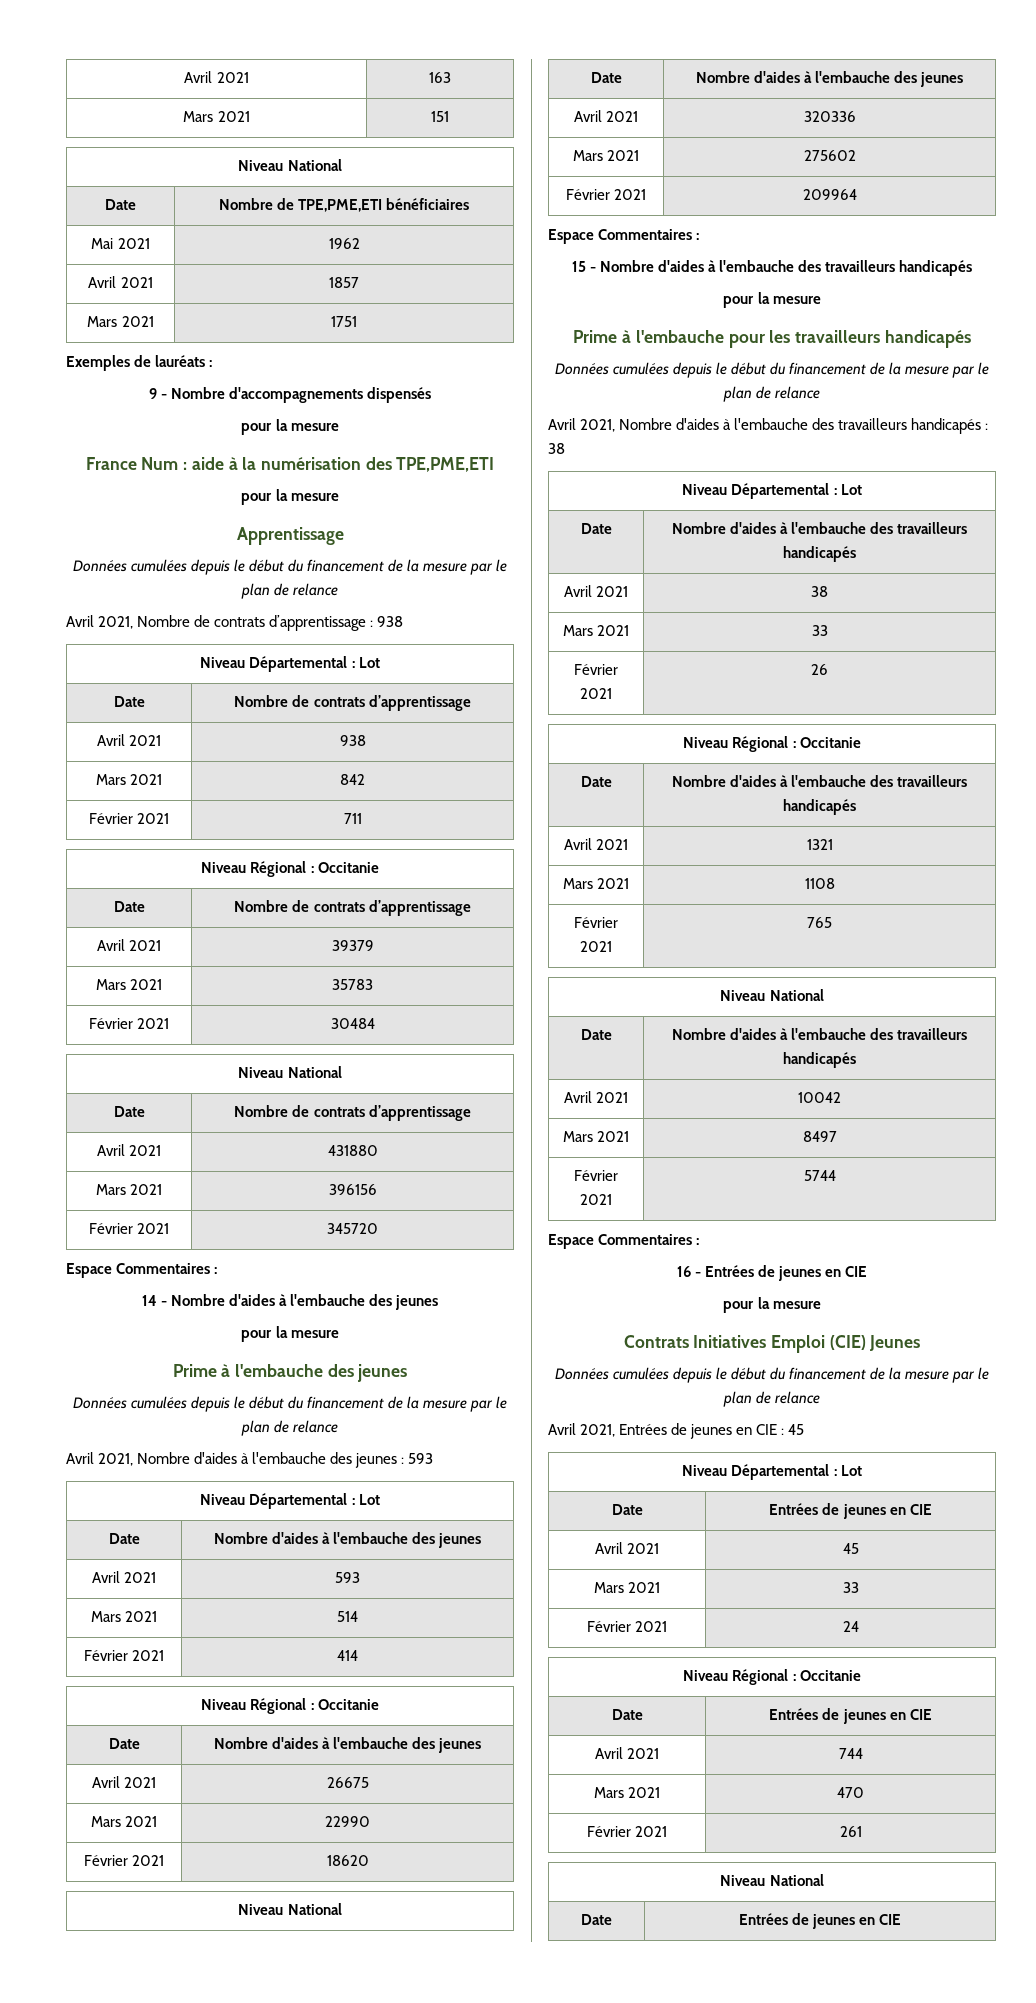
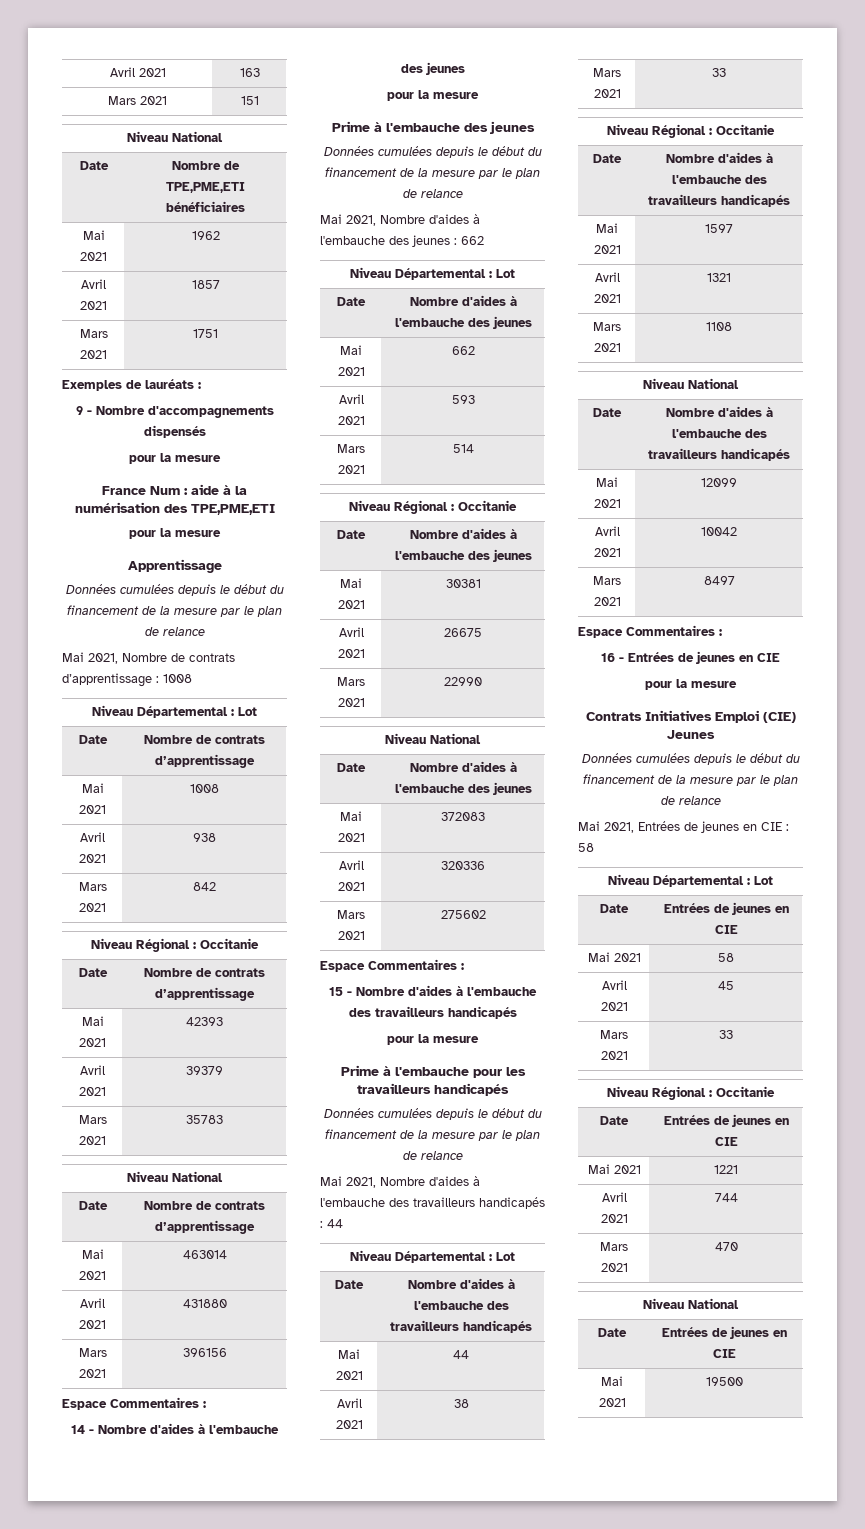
[66,615,94,627] Avril -> [62,652,84,662] Mai
[377,616,404,627] 938 -> [163,674,192,683] 1008
(471, 703) none -> [81,783,104,793] [79,805,106,814] [190,784,219,793] // Mai 2021 | 1008
[88,813,170,824] [343,813,362,824] // Février 2021 | 711 -> (216, 886) none
(471, 908) none -> [81,1016,104,1026] [79,1038,106,1047] [186,1017,223,1026] // Mai 2021 | 42393
[88,1018,170,1029] [330,1018,375,1029] // Février 2021 | 30484 -> (223, 1119) none
(471, 1113) none -> [81,1249,104,1259] [79,1271,106,1280] [182,1250,227,1259] // Mai 2021 | 463014
[88,1223,170,1234] [327,1223,378,1234] // Février 2021 | 345720 -> (227, 1352) none
[66,1452,94,1464] Avril -> [320,214,342,224] Mai
[408,1453,434,1464] 593 -> [461,236,484,245] 662
(482, 1540) none -> [340,345,362,355] [337,367,365,376] [451,346,475,355] // Mai 2021 | 662
[83,1650,165,1661] [337,1650,358,1661] // Février 2021 | 414 -> (474, 448) none
(482, 1745) none -> [340,578,362,588] [337,600,365,609] [445,579,481,588] // Mai 2021 | 30381
[83,1855,165,1866] [326,1855,369,1866] // Février 2021 | 18620 -> (482, 681) none
(964, 79) none -> [340,811,362,821] [337,833,365,842] [441,812,485,821] // Mai 2021 | 372083
[565,189,647,200] [802,189,857,200] // Février 2021 | 209964 -> (486, 914) none
[548,418,576,430] Avril -> [320,1176,342,1186] Mai
[548,443,565,454] 38 -> [327,1219,343,1228] 44
(856, 554) none -> [338,1349,360,1359] [335,1371,363,1380] [453,1350,469,1359] // Mai 2021 | 44
[574,664,618,675] [580,688,612,699] [811,664,828,675] // Février 2021 | 26 -> (726, 72) none
(856, 807) none -> [596,223,618,233] [593,245,621,254] [705,224,733,233] // Mai 2021 | 1597
[574,917,618,928] [580,941,612,952] [807,917,832,928] // Février 2021 | 765 -> (732, 326) none
(856, 1060) none -> [596,477,618,487] [593,499,621,508] [701,478,737,487] // Mai 2021 | 12099
[574,1170,618,1181] [580,1194,612,1205] [803,1170,836,1181] // Février 2021 | 5744 -> (735, 580) none
[548,1423,576,1435] Avril -> [578,821,600,831] Mai
[788,1424,805,1435] 45 -> [578,843,594,852] 58
(932, 1509) none -> [587,952,641,962] [718,953,734,962] // Mai 2021 | 58
[586,1621,668,1632] [842,1621,859,1632] // Février 2021 | 24 -> (733, 1034) none
(932, 1714) none -> [587,1164,641,1174] [714,1165,738,1174] // Mai 2021 | 1221
[586,1826,668,1837] [839,1826,862,1837] // Février 2021 | 261 -> (738, 1246) none
(902, 1919) none -> [601,1376,623,1386] [598,1398,626,1407] [705,1377,743,1386] // Mai 2021 | 19500

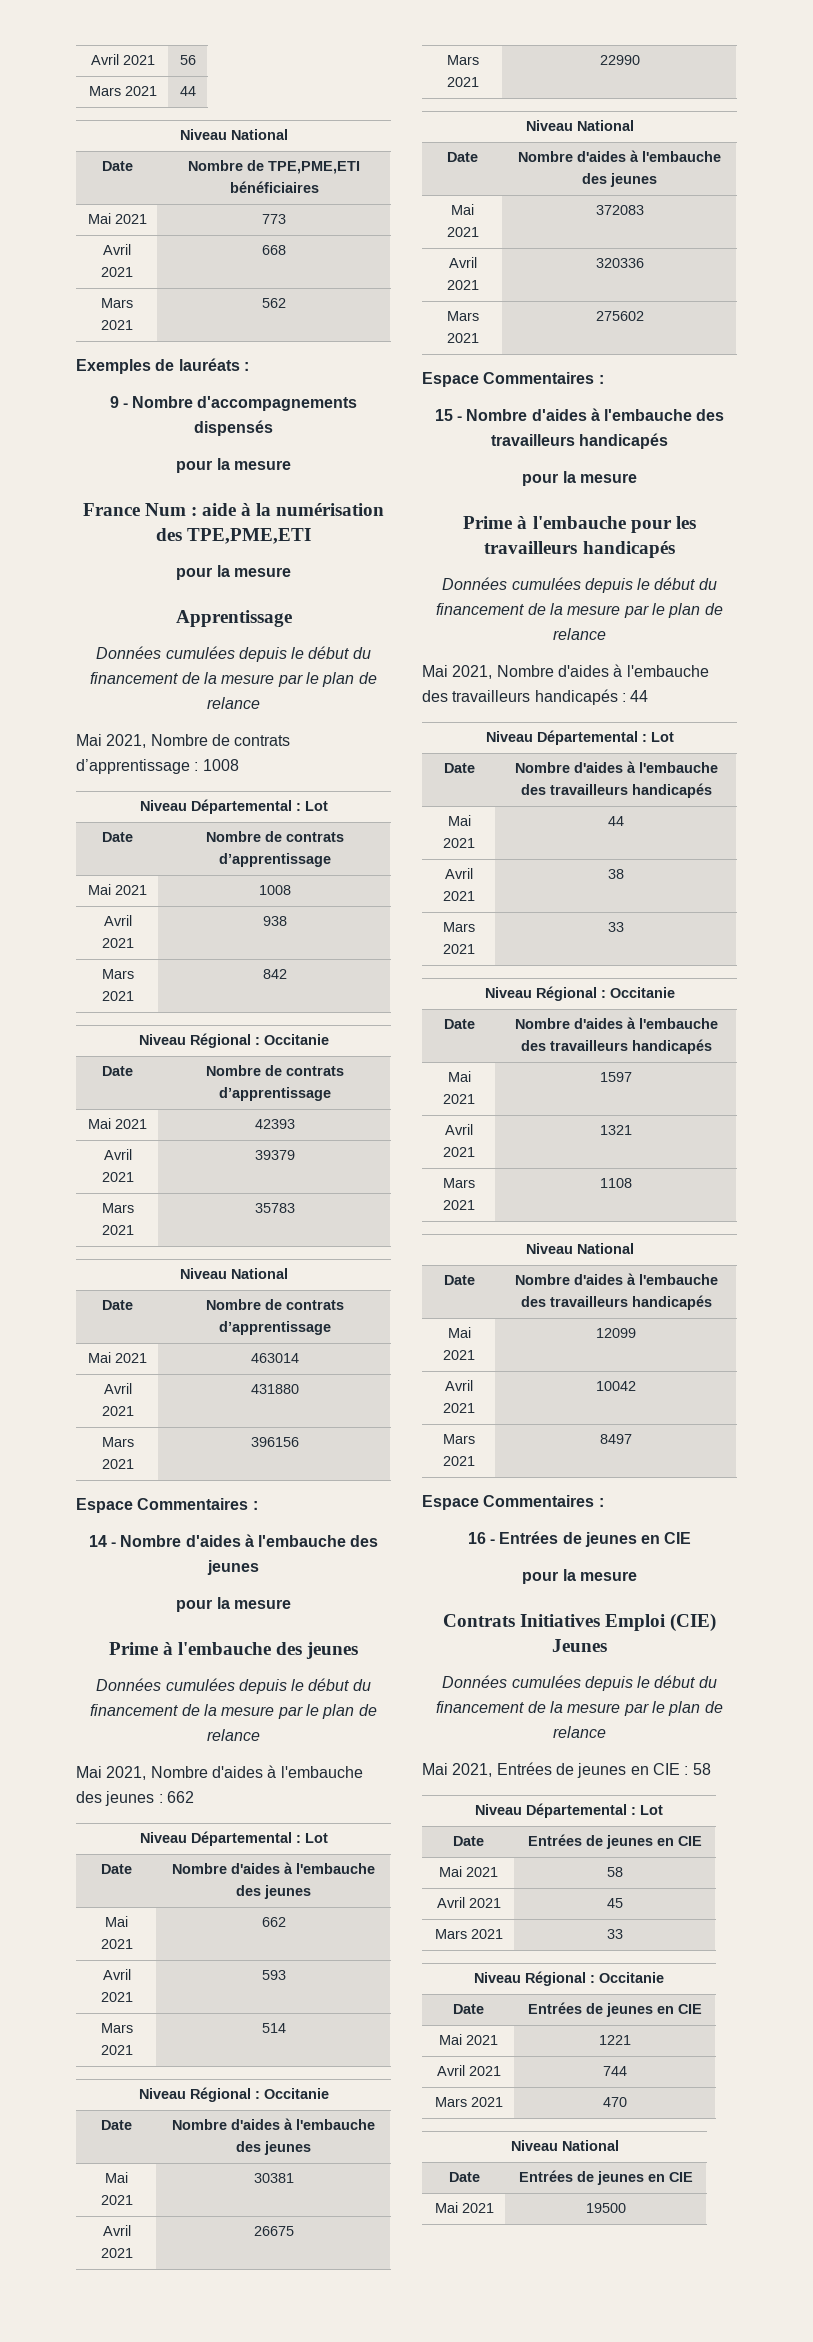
[109,67,166,77] [239,68,260,77] [108,96,167,105] [240,96,259,105] Avril 2021 | 163 // Mars 2021 | 151 -> [90,54,155,65] [180,55,196,65] [88,86,157,96] [180,86,196,96] Avril 2021 | 56 // Mars 2021 | 44
[191,231,220,240] [81,279,106,289] [80,301,107,310] [191,280,220,289] [79,329,108,338] [80,350,107,359] [193,329,218,338] 1962 // Avril 2021 | 1857 // Mars 2021 | 1751 -> [262,214,286,224] [103,244,131,255] [101,267,133,277] [262,245,286,255] [101,298,133,308] [101,320,133,330] [262,298,286,308] 773 // Avril 2021 | 668 // Mars 2021 | 562

